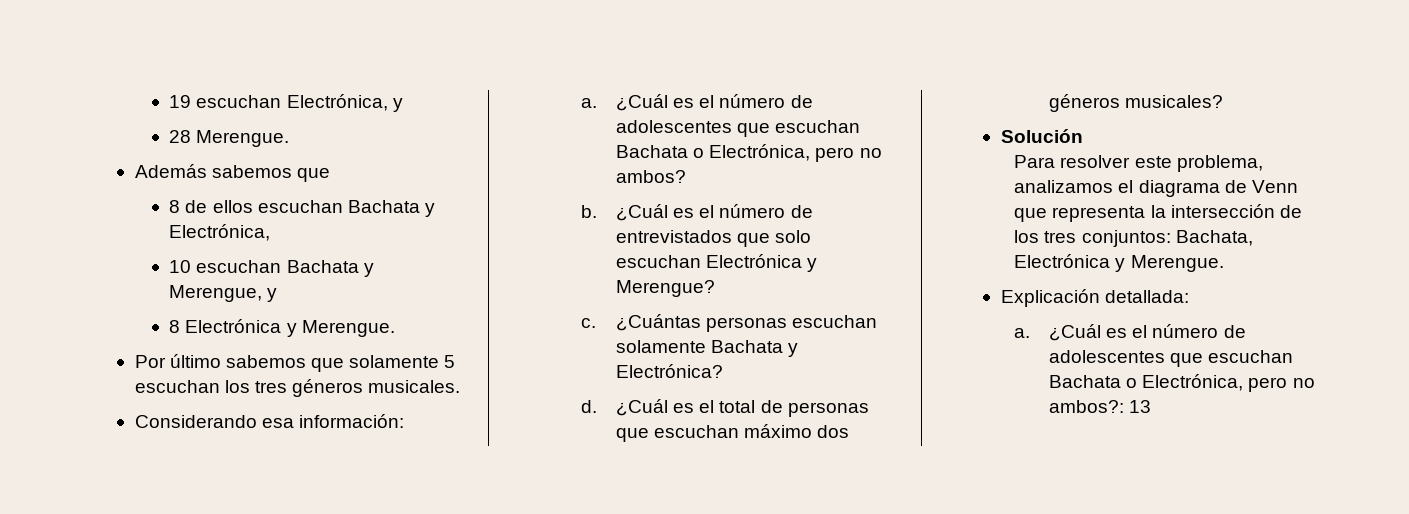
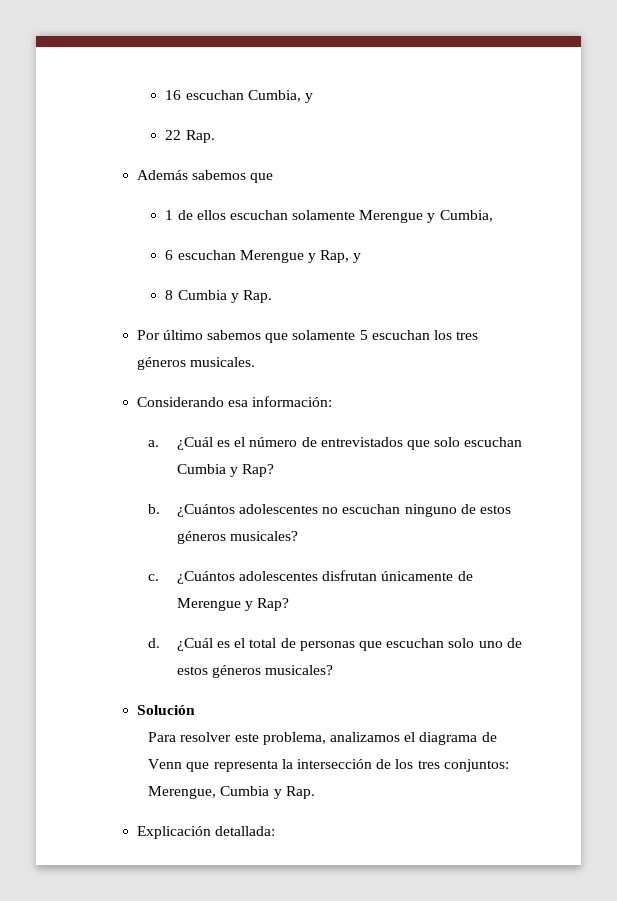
[169,94,403,112] [169,130,290,147] 19 escuchan Electrónica, y // 28 Merengue. -> [165,90,313,103] [165,130,215,143] 16 escuchan Cumbia, y // 22 Rap.
[169,200,181,213] 8 -> [165,210,174,220] 1
[347,200,435,217] [169,224,271,241] [169,260,374,277] [169,285,263,302] Bachata y Electrónica, // 10 escuchan Bachata y Merengue, -> [292,210,493,223] [165,250,350,263] solamente Merengue y Cumbia, // 6 escuchan Merengue y Rap,
[185,319,395,337] Electrónica y Merengue. -> [177,290,272,303] Cumbia y Rap.
[616,120,861,137] [616,144,882,162] [616,170,687,183] [581,204,813,221] [616,230,812,247] [616,254,818,272] [616,280,716,297] [581,314,878,332] [616,340,799,357] [616,364,724,378] adolescentes que escuchan Bachata o Electrónica, pero no ambos? // b. ¿Cuál es el número de entrevistados que solo escuchan Electrónica y Merengue? // c. ¿Cuántas personas escuchan solamente Bachata y Electrónica? -> [320,437,523,450] [176,464,275,477] [148,504,512,517] [176,531,299,544] [148,570,473,584] [176,598,290,611] entrevistados que solo escuchan Cumbia y Rap? // b. ¿Cuántos adolescentes no escuchan ninguno de estos géneros musicales? // c. ¿Cuántos adolescentes disfrutan únicamente de Merengue y Rap?
[744,424,850,438] máximo dos -> [448,638,522,648] [176,666,208,675] solo uno de estos
[1175,230,1253,246] [1014,254,1224,272] [1000,289,1189,307] [1014,324,1246,341] [1049,350,1294,367] [1049,374,1315,392] [1049,400,1152,413] Bachata, Electrónica y Merengue. // Explicación detallada: // a. ¿Cuál es el número de adolescentes que escuchan Bachata o Electrónica, pero no ambos?: 13 -> [148,786,315,799] [136,826,275,839] Merengue, Cumbia y Rap. // Explicación detallada:

